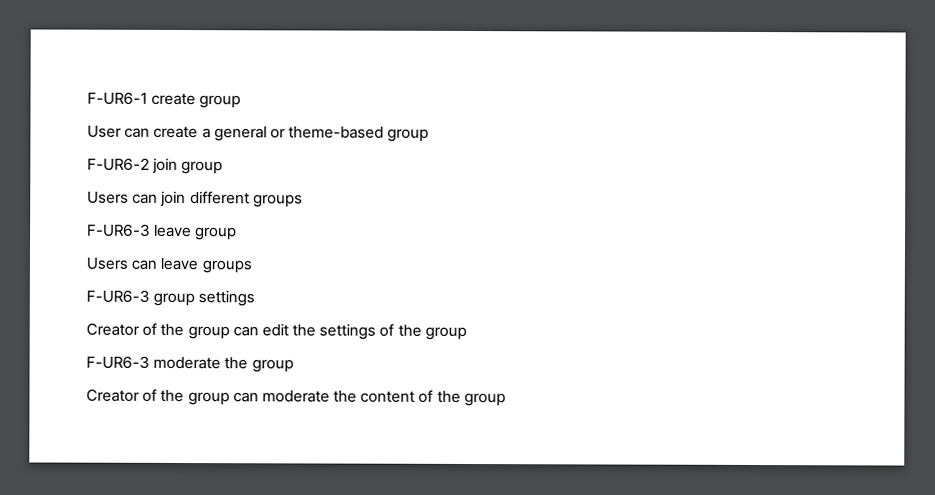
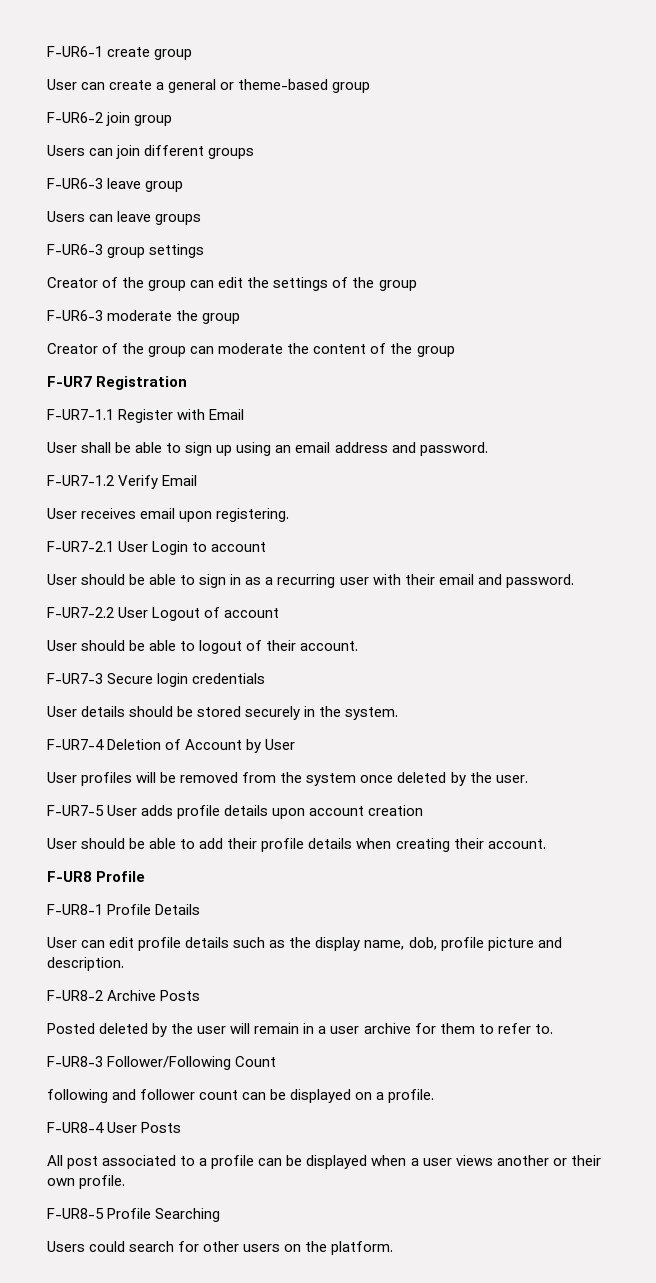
(506, 399) none -> [47,376,188,390] [47,409,245,423] [47,442,488,456] [47,475,198,489] [47,508,290,522] [47,541,267,555] [47,574,574,588] [47,607,280,621] [47,640,359,654] [47,673,266,687] [47,706,399,720] [47,739,296,753] [47,772,528,786] [47,805,424,819] [47,838,546,852] [47,871,146,882] [47,904,201,915] [47,937,562,951] [47,957,124,971] [47,990,201,1001] [47,1023,553,1037] [47,1056,277,1070] [47,1089,435,1103] [47,1122,182,1133] [47,1155,601,1169] [47,1175,126,1189] [47,1208,221,1222] [47,1241,394,1255] // F-UR7 Registration // F-UR7-1.1 Register with Email // User shall be able to sign up using an email address and password. // F-UR7-1.2 Verify Email // User receives email upon registering. // F-UR7-2.1 User Login to account // User should be able to sign in as a recurring user with their email and password. // F-UR7-2.2 User Logout of account // User should be able to logout of their account. // F-UR7-3 Secure login credentials // User details should be stored securely in the system. // F-UR7-4 Deletion of Account by User // User profiles will be removed from the system once deleted by the user. // F-UR7-5 User adds profile details upon account creation // User should be able to add their profile details when creating their account. // F-UR8 Profile // F-UR8-1 Profile Details // User can edit profile details such as the display name, dob, profile picture and description. // F-UR8-2 Archive Posts // Posted deleted by the user will remain in a user archive for them to refer to. // F-UR8-3 Follower/Following Count // following and follower count can be displayed on a profile. // F-UR8-4 User Posts // All post associated to a profile can be displayed when a user views another or their own profile. // F-UR8-5 Profile Searching // Users could search for other users on the platform.

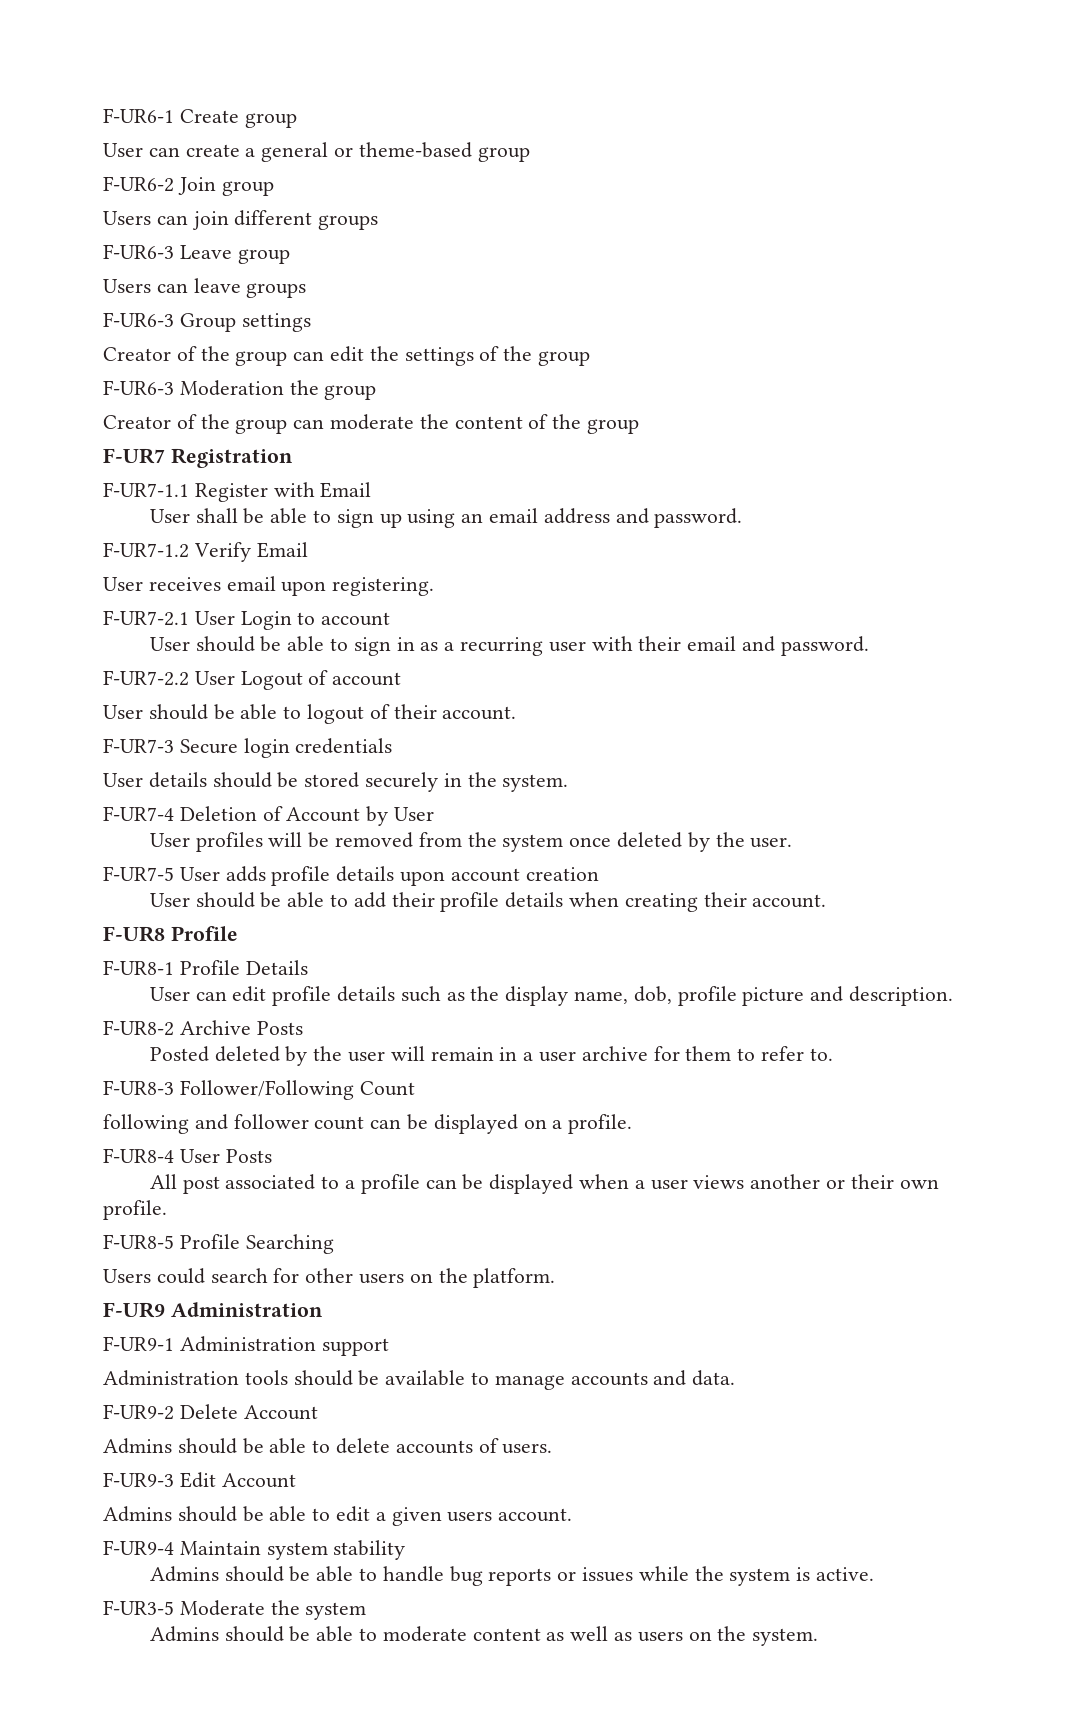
[107,47,151,57] create -> [179,109,239,123] Create
[106,112,131,126] join -> [177,177,216,195] Join
[107,178,142,189] leave -> [179,245,232,259] Leave
[107,247,146,258] group -> [179,313,236,332] Group
[107,310,173,321] moderate -> [179,380,284,396] Moderation
(394, 1248) none -> [103,1302,323,1318] [103,1336,389,1356] [103,1370,736,1390] [103,1404,318,1420] [103,1438,553,1454] [103,1472,296,1488] [103,1506,573,1526] [103,1540,406,1560] [149,1566,875,1586] [103,1600,367,1620] [149,1626,819,1646] // F-UR9 Administration // F-UR9-1 Administration support // Administration tools should be available to manage accounts and data. // F-UR9-2 Delete Account // Admins should be able to delete accounts of users. // F-UR9-3 Edit Account // Admins should be able to edit a given users account. // F-UR9-4 Maintain system stability // Admins should be able to handle bug reports or issues while the system is active. // F-UR3-5 Moderate the system // Admins should be able to moderate content as well as users on the system.

